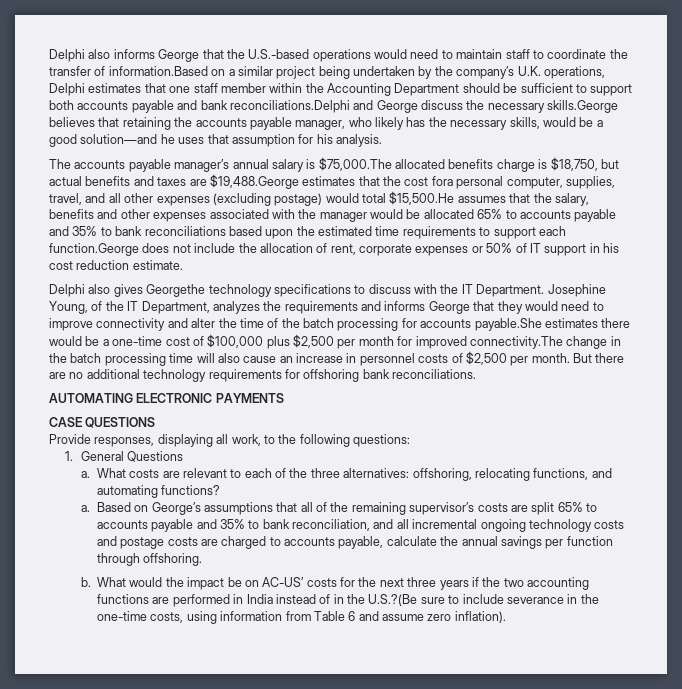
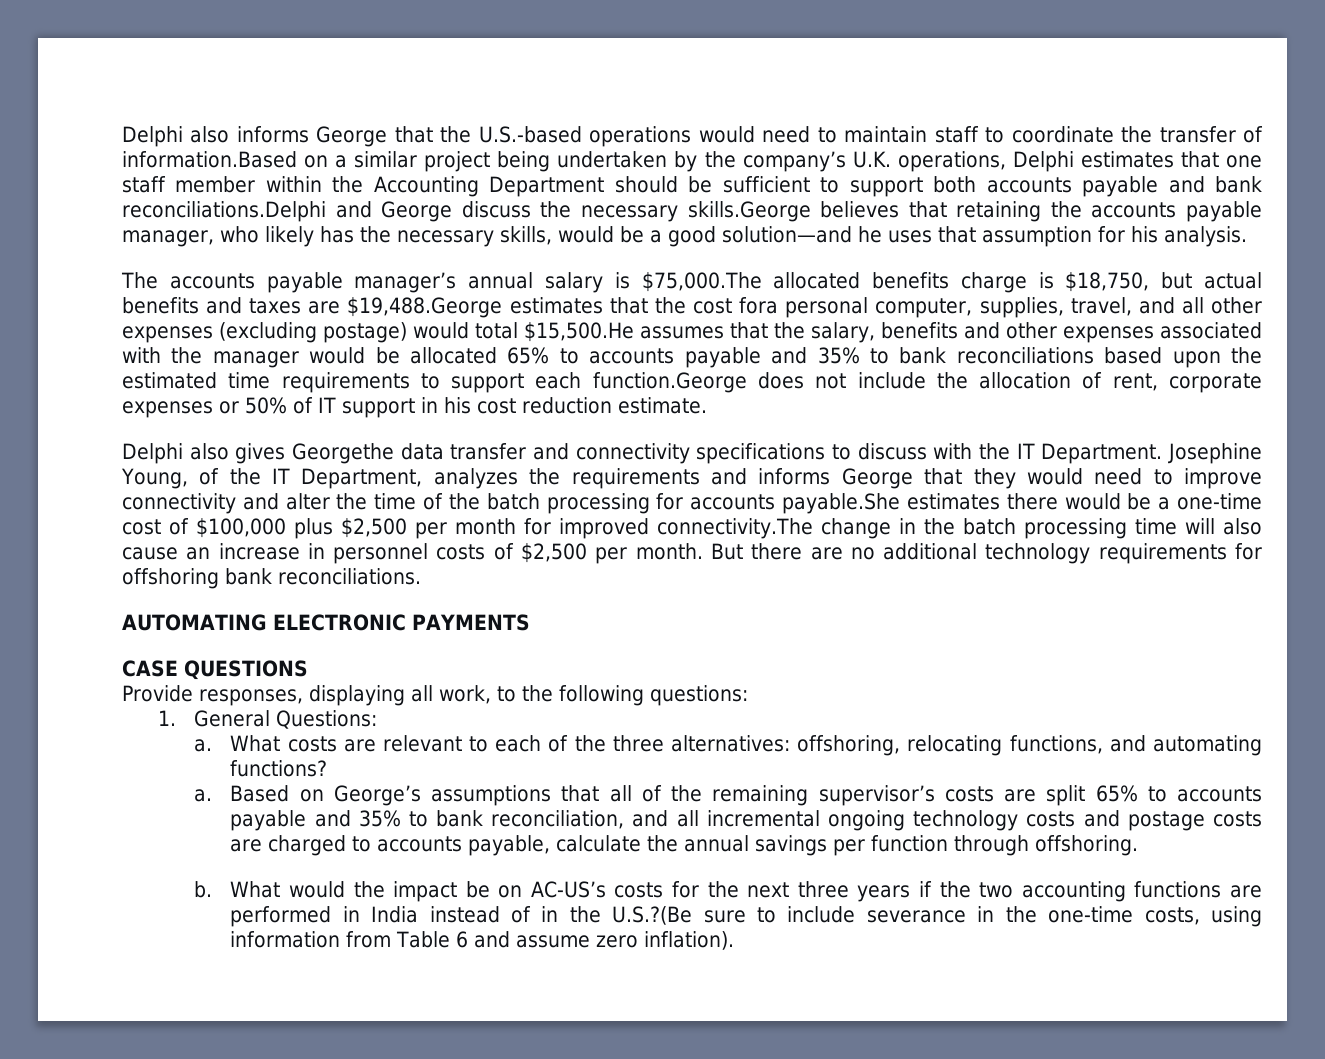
[208,284,272,297] technology -> [400,443,690,464] data transfer and connectivity
[127,451,184,462] Questions -> [276,710,378,729] Questions:
[262,577,305,587] AC-US’ -> [530,881,606,898] AC-US’s

